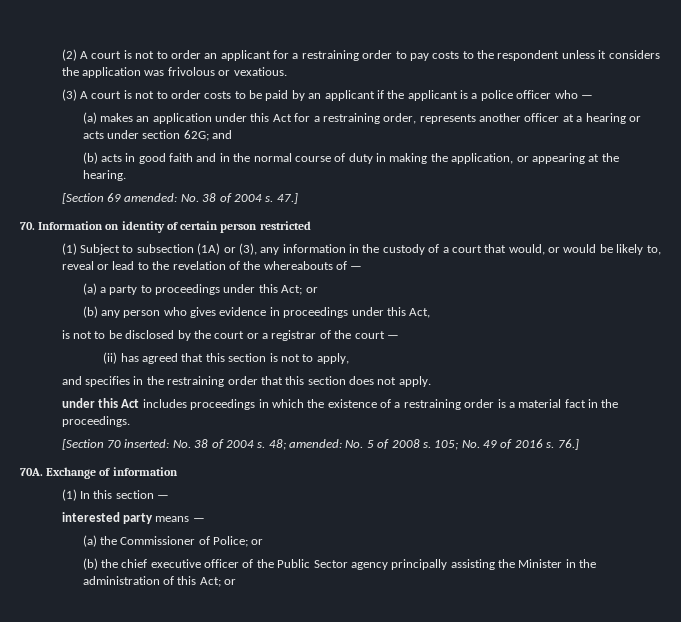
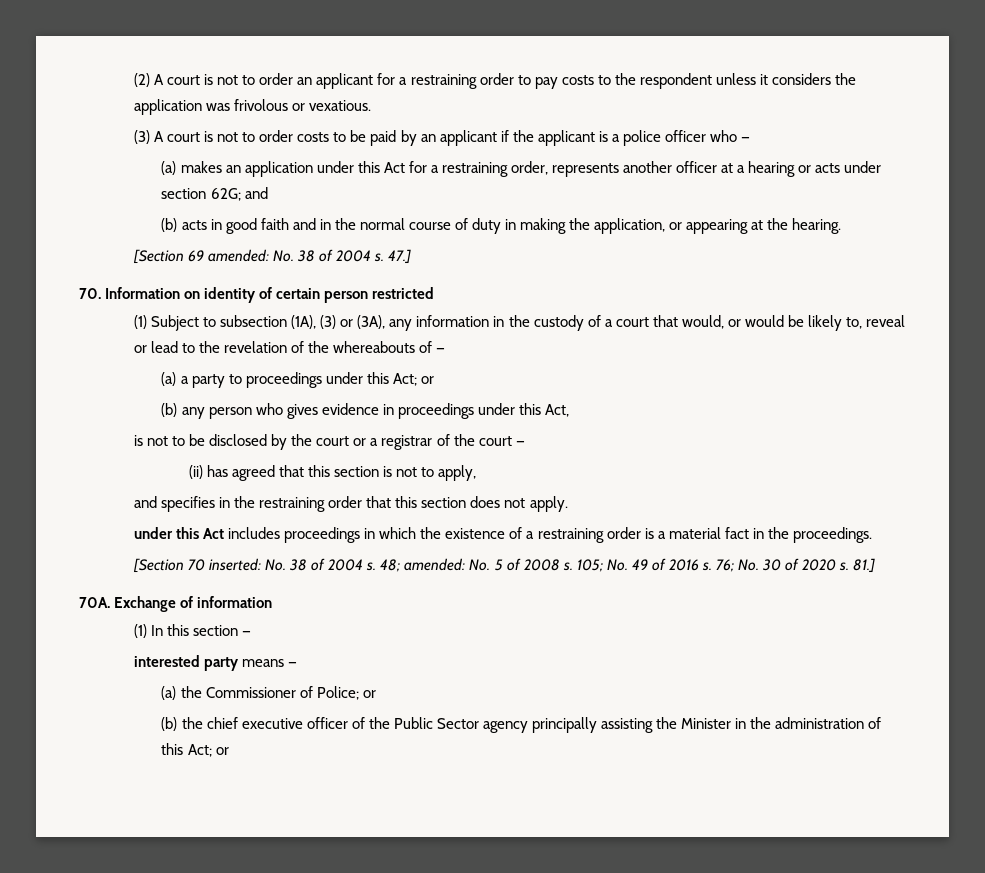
[197,243,257,255] (1A) or (3), -> [291,315,386,329] (1A), (3) or (3A),
[557,439,579,450] 76.] -> [716,558,876,573] 76; No. 30 of 2020 s. 81.]

